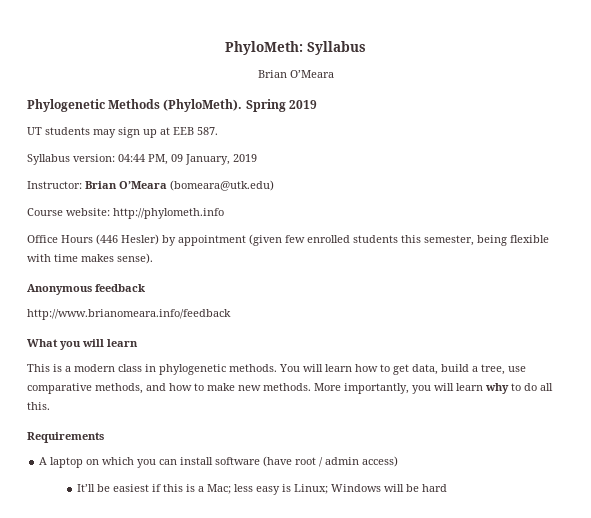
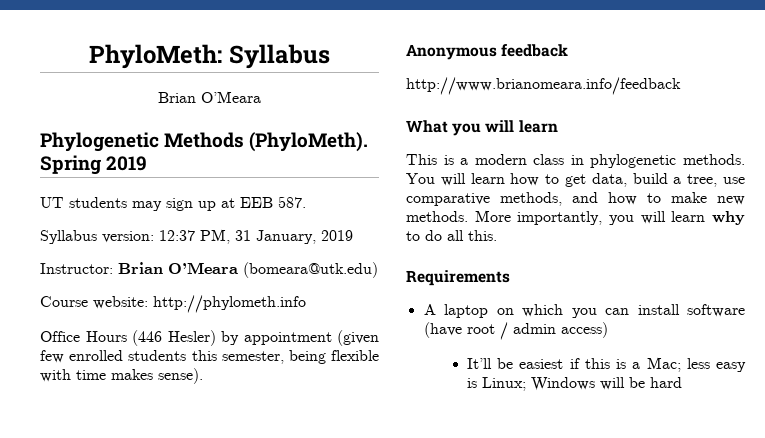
[118,154,183,165] 04:44 PM, 09 -> [159,229,251,244] 12:37 PM, 31

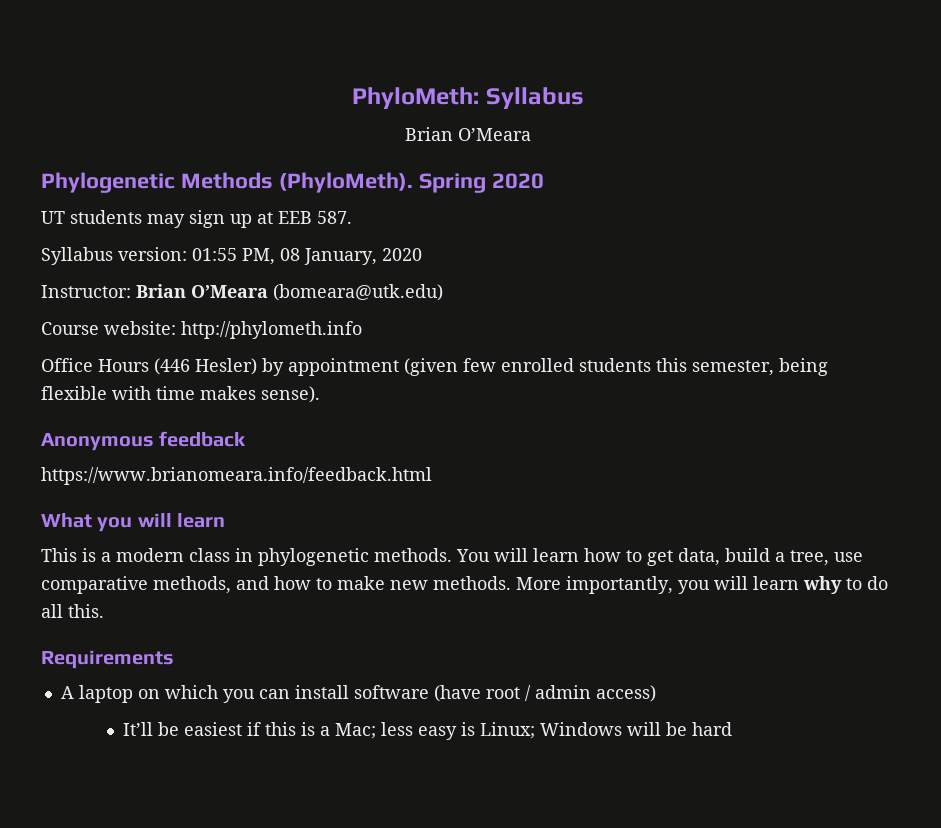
[106,156,148,171] 2019 -> [491,173,544,189] 2020
[159,229,353,244] 12:37 PM, 31 January, 2019 -> [192,248,422,265] 01:55 PM, 08 January, 2020
[406,77,681,95] http://www.brianomeara.info/feedback -> [41,467,432,485] https://www.brianomeara.info/feedback.html

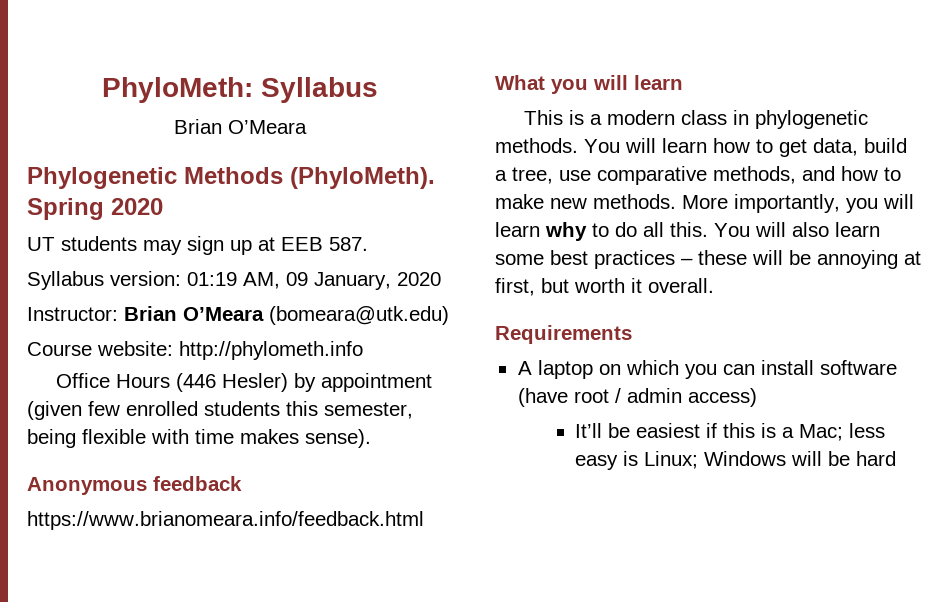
[192,248,300,265] 01:55 PM, 08 -> [187,272,308,289] 01:19 AM, 09
(104, 611) none -> [714,222,880,237] [495,250,921,269] [495,278,714,296] You will also learn some best practices – these will be annoying at first, but worth it overall.

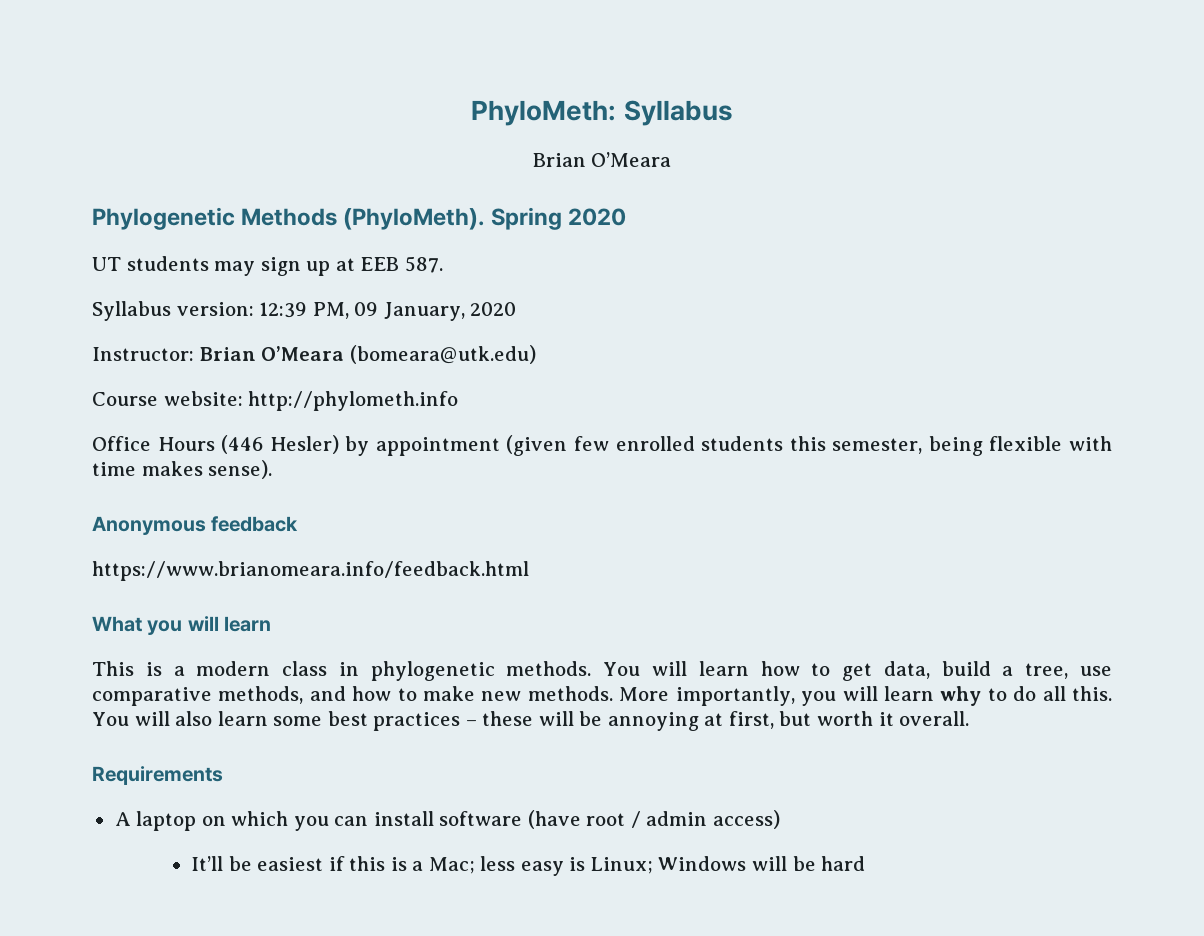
[187,272,280,289] 01:19 AM, -> [259,302,349,319] 12:39 PM,

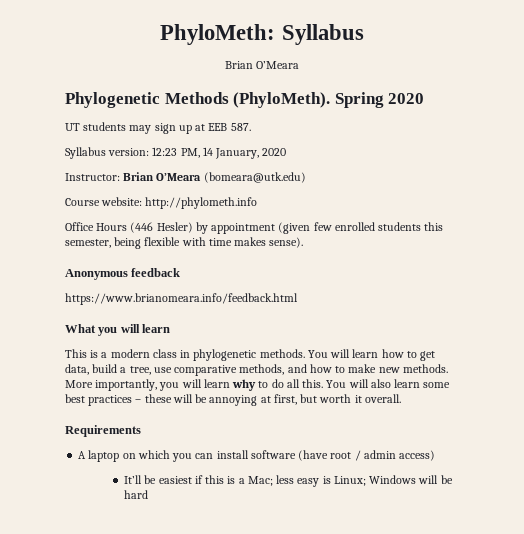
[259,302,379,319] 12:39 PM, 09 -> [152,147,213,158] 12:23 PM, 14

